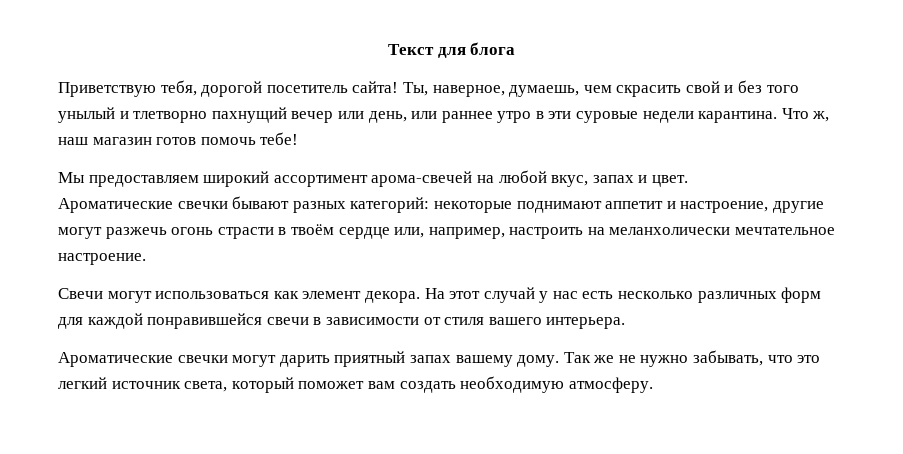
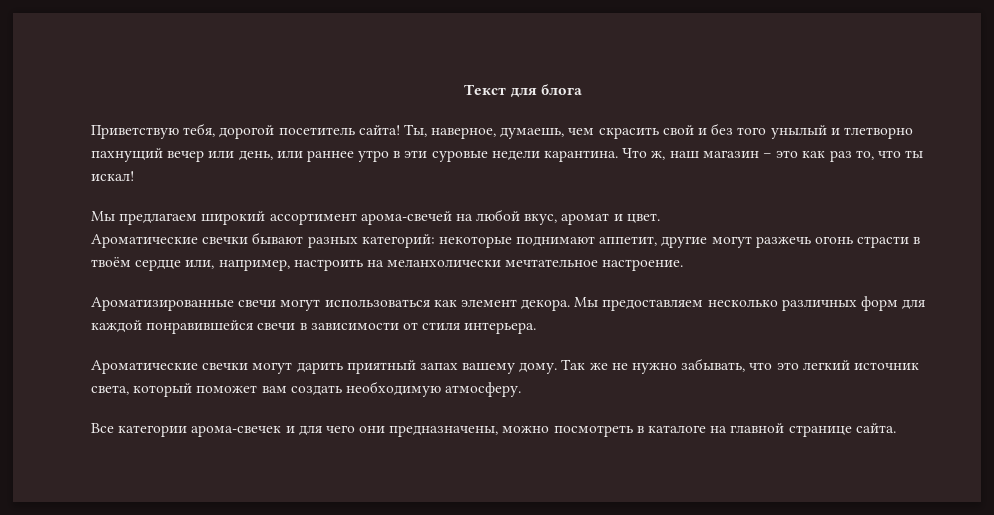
[156,132,299,145] [58,172,199,187] готов помочь тебе! // Мы предоставляем -> [762,150,924,162] [91,171,134,181] [91,211,198,225] – это как раз то, что ты искал! // Мы предлагаем
[592,175,634,183] запах -> [561,213,610,225] аромат
[605,201,769,213] аппетит и настроение, -> [599,236,658,246] аппетит,
[58,288,103,299] Свечи -> [91,297,277,311] Ароматизированные свечи
[424,287,614,303] На этот случай у нас есть -> [574,297,704,311] Мы предоставляем
[488,317,542,325] вашего -> (461, 326) none
(653, 385) none -> [91,423,896,437] // Все категории арома-свечек и для чего они предназначены, можно посмотреть в каталоге на главной странице сайта.

